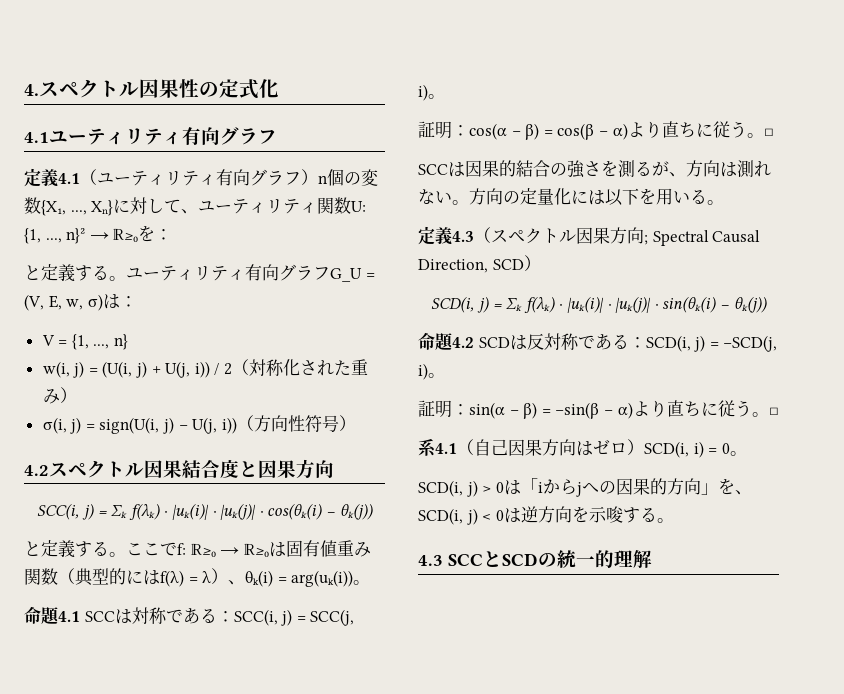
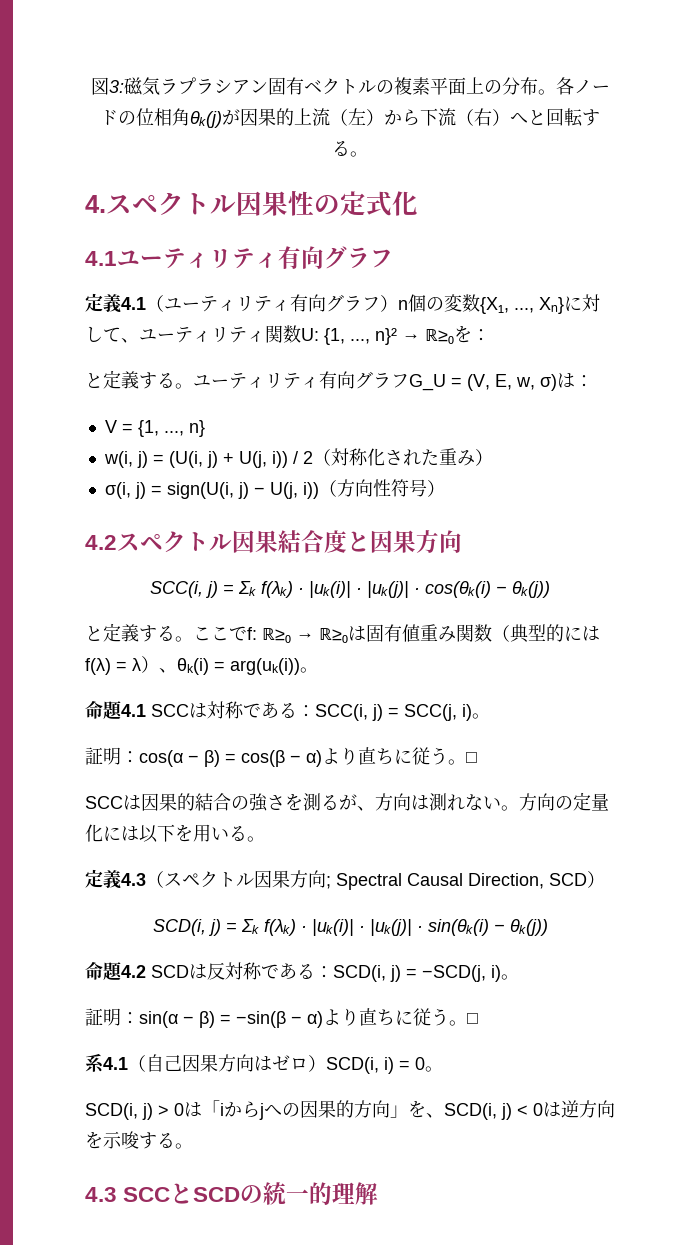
(24, 90) none -> [90,77,610,96] [100,108,600,128] [332,141,368,157] 図3:磁気ラプラシアン固有ベクトルの複素平面上の分布。各ノードの位相角θₖ(j)が因果的上流（左）から下流（右）へと回転する。 //

